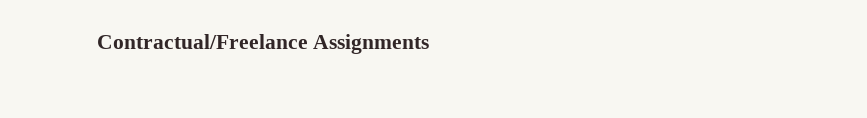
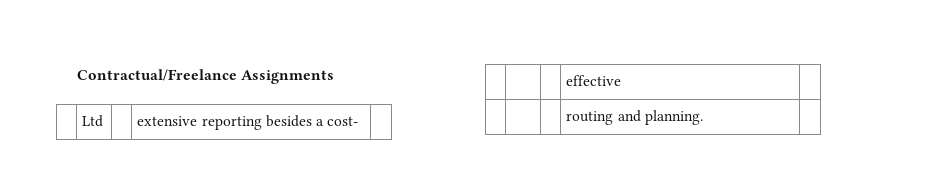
(430, 44) none -> [82,115,104,127] [137,115,359,130] [566,75,622,86] [566,110,703,125] // | Ltd | | extensive reporting besides a cost- | // | | | effective | // | | | routing and planning. |

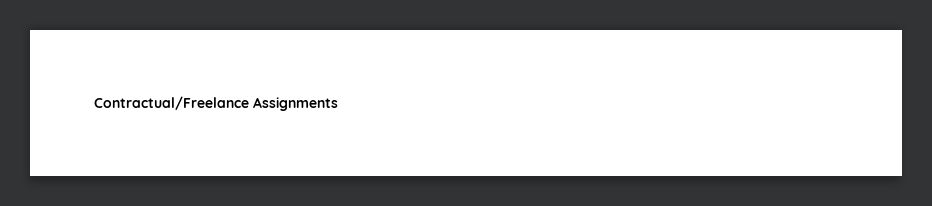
[82,115,104,127] [137,115,359,130] [566,75,622,86] [566,110,703,125] // | Ltd | | extensive reporting besides a cost- | // | | | effective | // | | | routing and planning. | -> (338, 104) none

